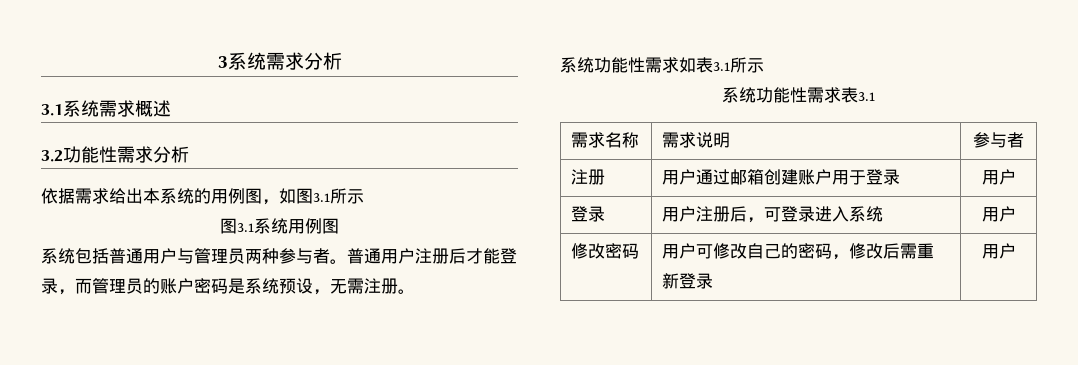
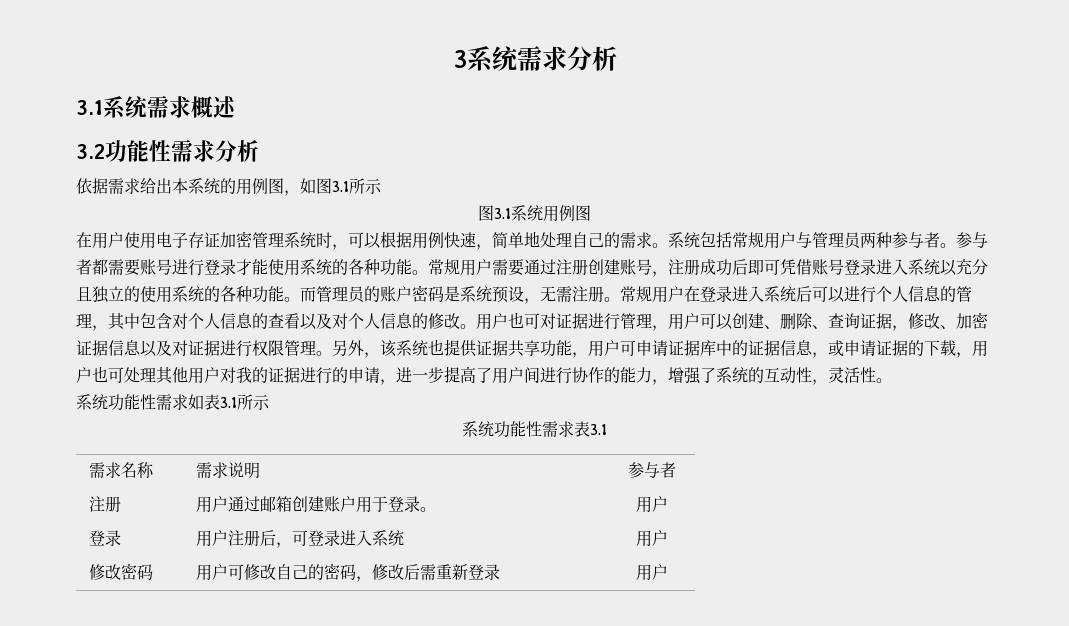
(339, 226) none -> [76,231,668,250] 在用户使用电子存证加密管理系统时，可以根据用例快速，简单地处理自己的需求。
[109,248,143,264] 普通 -> [732,232,764,248] 常规
[347,248,517,264] [41,278,75,295] 普通用户注册后才能登录， -> [956,232,988,248] [76,259,988,277] [76,286,300,303] 参与者都需要账号进行登录才能使用系统的各种功能。常规用户需要通过注册创建账号，注册成功后即可凭借账号登录进入系统以充分且独立的使用系统的各种功能。
(415, 291) none -> [620,286,972,303] [76,312,988,331] [76,339,988,358] [76,366,892,385] 常规用户在登录进入系统后可以进行个人信息的管理，其中包含对个人信息的查看以及对个人信息的修改。用户也可对证据进行管理，用户可以创建、删除、查询证据，修改、加密证据信息以及对证据进行权限管理。另外，该系统也提供证据共享功能，用户可申请证据库中的证据信息，或申请证据的下载，用户也可处理其他用户对我的证据进行的申请，进一步提高了用户间进行协作的能力，增强了系统的互动性，灵活性。
(900, 177) none -> [419,507,436,512] 。

